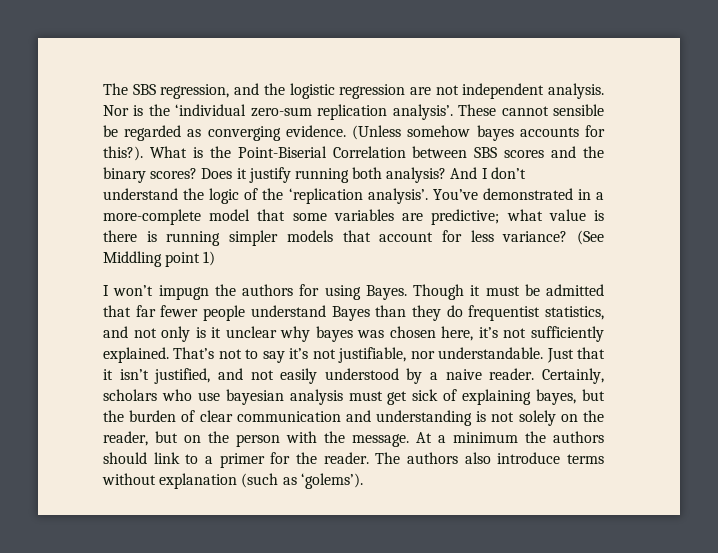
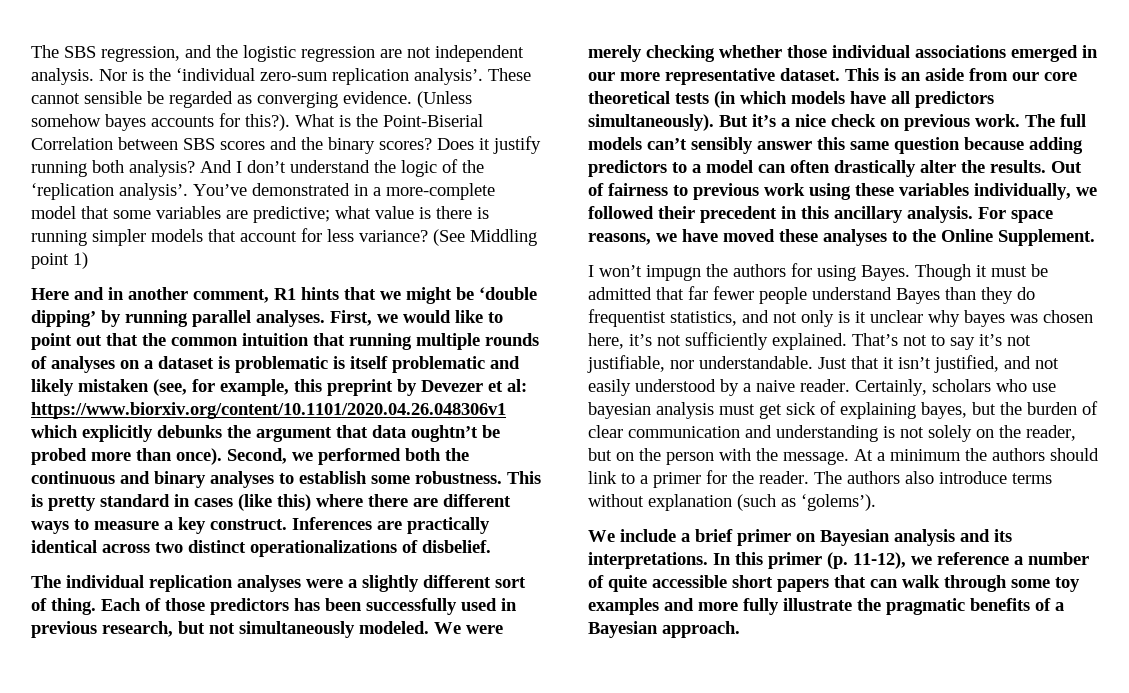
(216, 258) none -> [31,287,537,304] [31,310,503,327] [31,333,539,350] [31,356,520,373] [31,379,527,396] [31,402,506,419] [31,425,500,442] [31,448,469,465] [31,471,541,488] [31,494,511,511] [31,517,490,534] [31,540,491,557] [31,575,526,592] [31,598,517,615] [31,621,503,638] [588,45,1098,62] [588,68,1077,85] [588,91,994,108] [588,114,1086,131] [588,137,1083,154] [588,160,1082,177] [588,183,1097,200] [588,206,1053,223] [588,229,1095,246] // Here and in another comment, R1 hints that we might be ‘double dipping’ by running parallel analyses. First, we would like to point out that the common intuition that running multiple rounds of analyses on a dataset is problematic is itself problematic and likely mistaken (see, for example, this preprint by Devezer et al: https://www.biorxiv.org/content/10.1101/2020.04.26.048306v1 which explicitly debunks the argument that data oughtn’t be probed more than once). Second, we performed both the continuous and binary analyses to establish some robustness. This is pretty standard in cases (like this) where there are different ways to measure a key construct. Inferences are practically identical across two distinct operationalizations of disbelief. // The individual replication analyses were a slightly different sort of thing. Each of those predictors has been successfully used in previous research, but not simultaneously modeled. We were merely checking whether those individual associations emerged in our more representative dataset. This is an aside from our core theoretical tests (in which models have all predictors simultaneously). But it’s a nice check on previous work. The full models can’t sensibly answer this same question because adding predictors to a model can often drastically alter the results. Out of fairness to previous work using these variables individually, we followed their precedent in this ancillary analysis. For space reasons, we have moved these analyses to the Online Supplement.
(363, 481) none -> [588,529,1012,546] [588,552,1089,569] [588,575,1080,592] [588,598,1064,615] [588,621,740,638] // We include a brief primer on Bayesian analysis and its interpretations. In this primer (p. 11-12), we reference a number of quite accessible short papers that can walk through some toy examples and more fully illustrate the pragmatic benefits of a Bayesian approach.

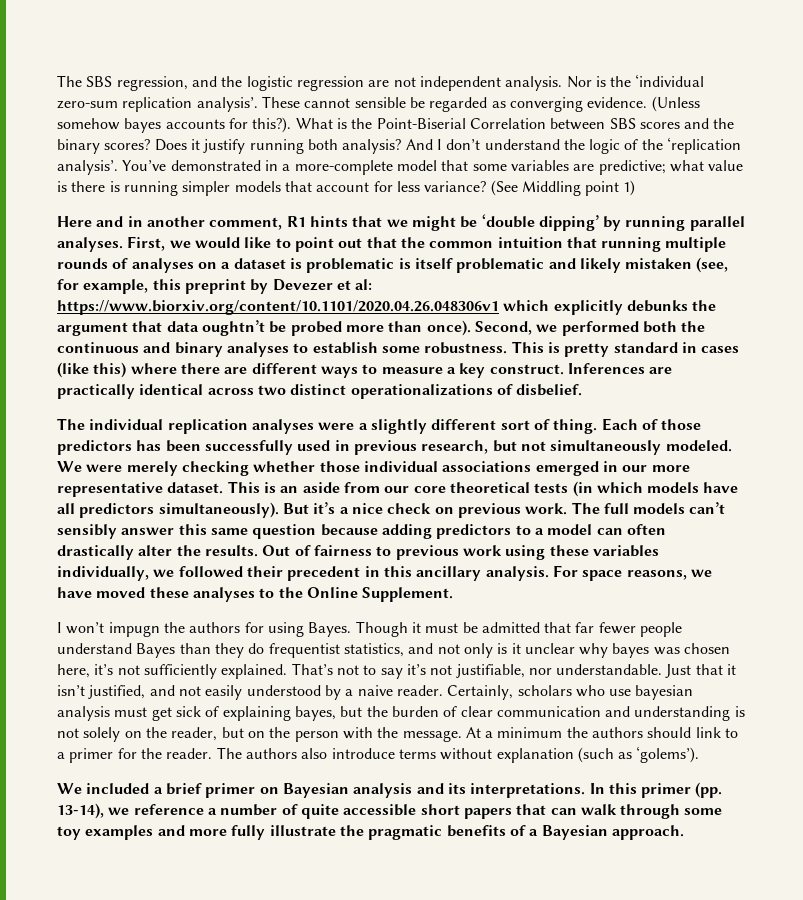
[620,529,676,542] include -> [86,783,150,794] included
[827,552,906,569] (p. 11-12), -> [695,782,723,798] [57,803,104,819] (pp. 13-14),

